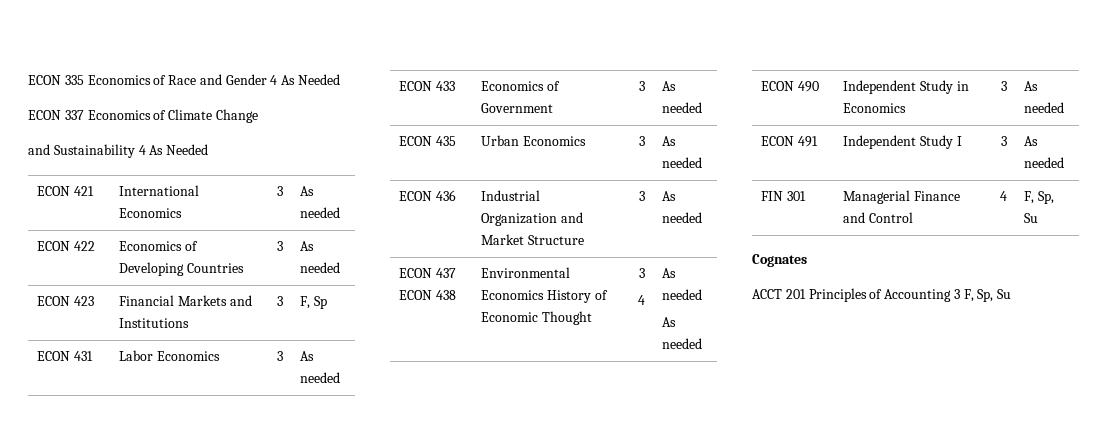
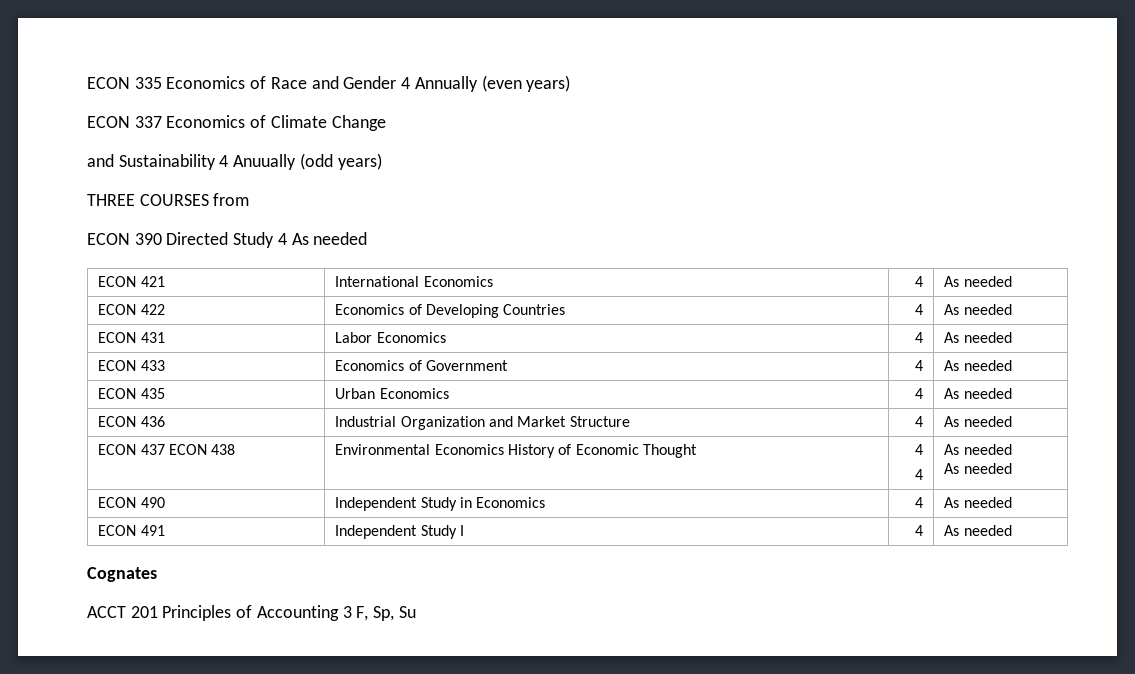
[281,74,341,85] As Needed -> [414,75,571,92] Annually (even years)
[149,144,209,155] As Needed -> [233,153,382,170] [87,193,250,206] [87,232,368,248] Anuually (odd years) // THREE COURSES from // ECON 390 Directed Study 4 As needed
[276,186,283,196] 3 -> [914,276,923,287] 4
[276,241,283,251] [300,241,315,251] [300,262,341,273] [37,296,95,306] [119,295,253,306] [119,318,190,328] [276,296,283,306] [300,296,328,309] 3 | As needed // ECON 423 | Financial Markets and Institutions | 3 | F, Sp -> [914,304,923,315] [944,304,1012,315] 4 | As needed
[276,351,283,361] 3 -> [914,332,923,343] 4
[638,81,645,91] 3 -> [914,360,923,371] 4
[638,136,645,146] 3 -> [914,388,923,399] 4
[638,191,645,201] 3 -> [914,416,923,427] 4
[638,268,645,278] 3 -> [914,444,923,455] 4
[1000,81,1007,91] 3 -> [914,497,923,508] 4
[1000,136,1007,146] [1024,136,1039,146] [1024,157,1065,168] [761,191,807,201] [843,190,961,204] [843,212,914,223] [999,191,1007,201] [1024,191,1055,204] [1024,213,1039,223] 3 | As needed // FIN 301 | Managerial Finance and Control | 4 | F, Sp, Su -> [914,525,923,536] [944,525,1012,536] 4 | As needed

